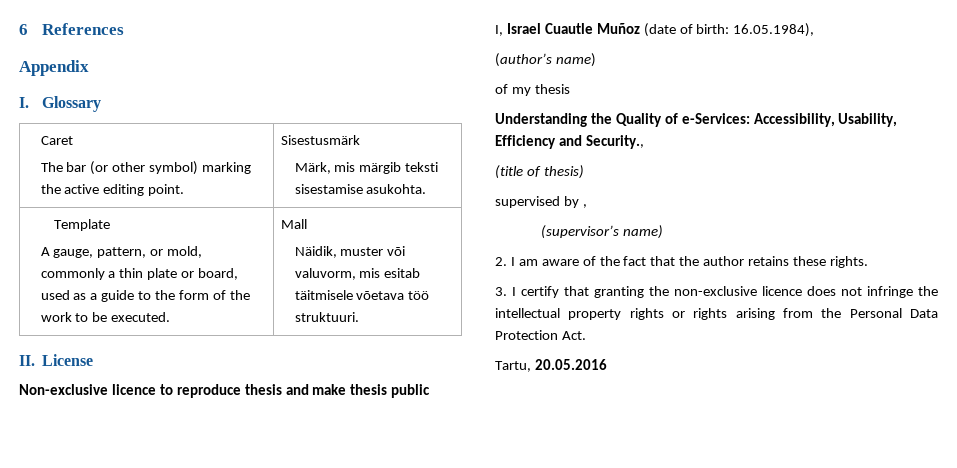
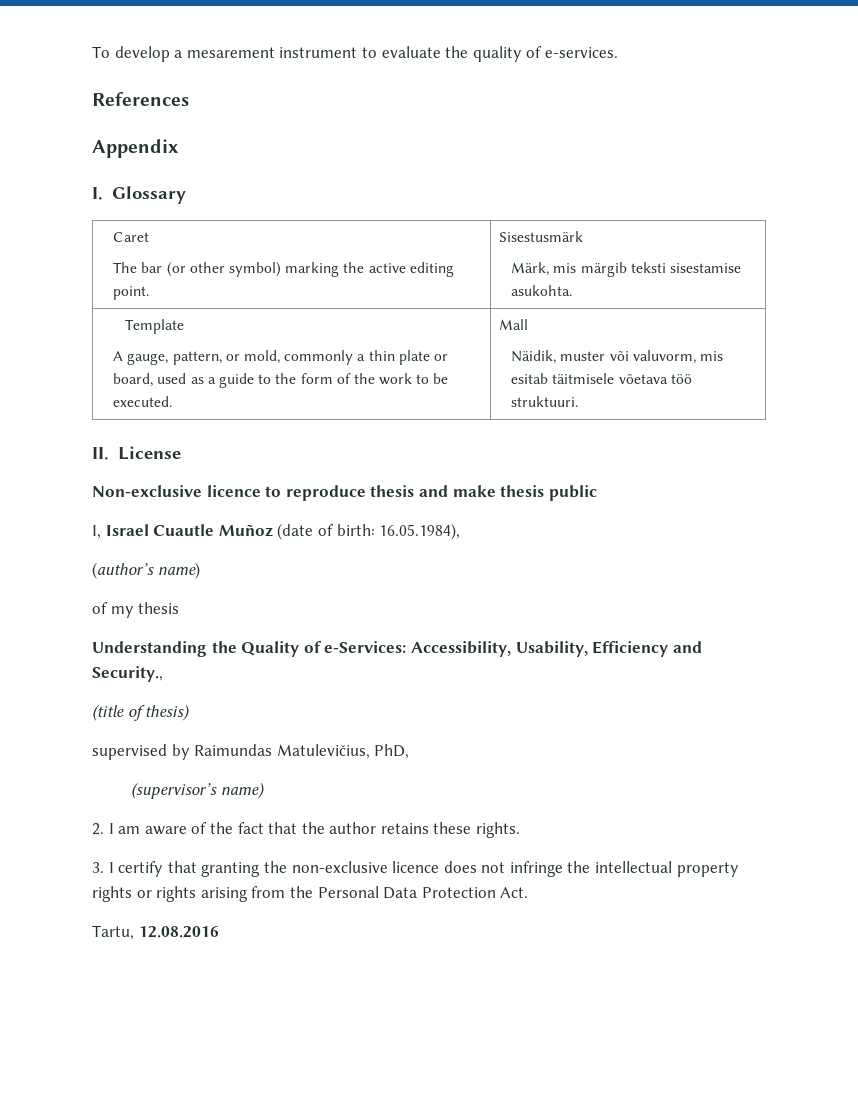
[19,24,28,35] 6 -> [92,46,618,62] To develop a mesarement instrument to evaluate the quality of e-services. //
[582,204,587,208] , -> [194,744,410,759] Raimundas Matulevičius, PhD,
[534,359,607,370] 20.05.2016 -> [138,926,219,938] 12.08.2016

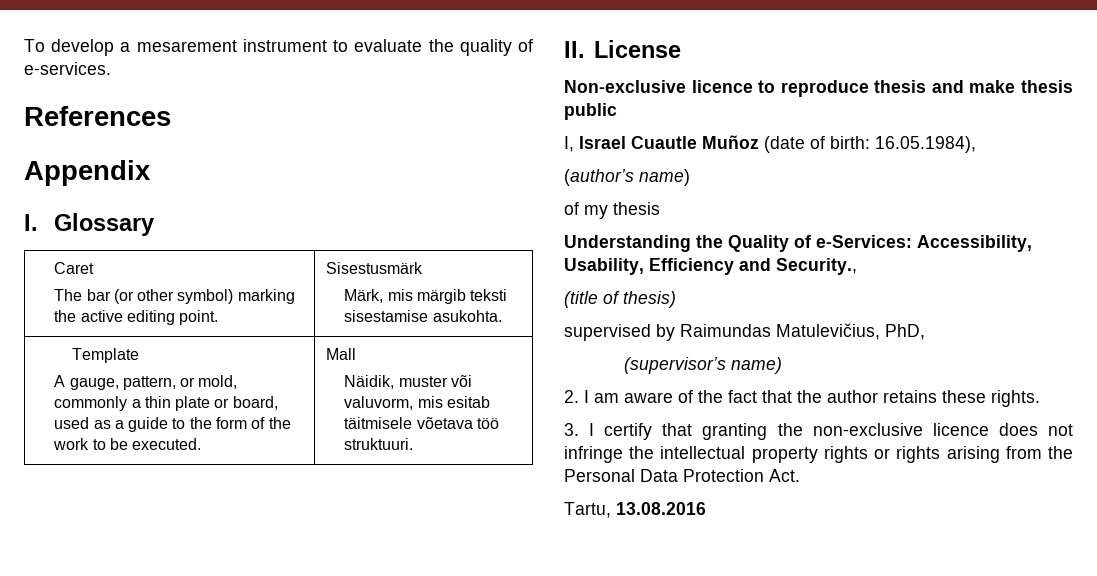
[138,926,219,938] 12.08.2016 -> [616,502,706,515] 13.08.2016

